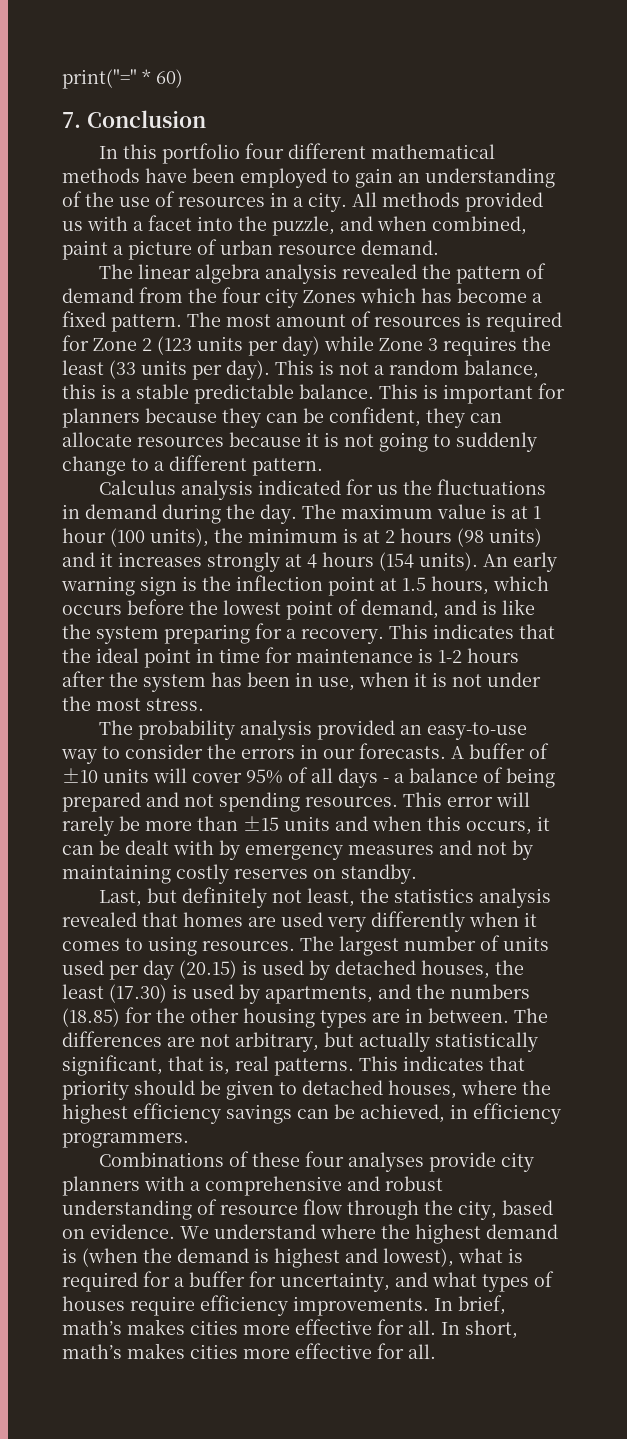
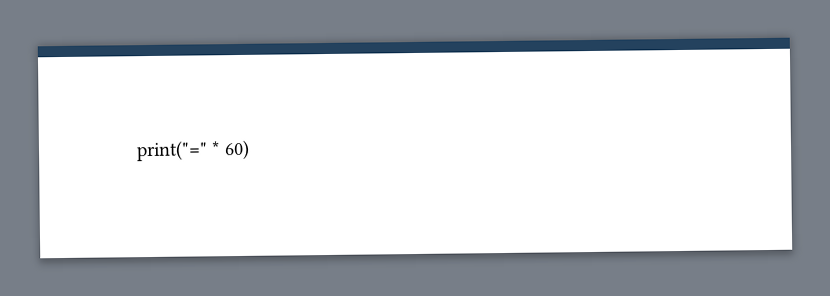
[62,110,206,128] [99,143,496,164] [62,168,555,188] [62,191,543,212] [62,215,527,236] [62,239,439,260] [99,263,547,284] [62,287,542,308] [62,311,562,332] [62,335,551,356] [62,360,539,380] [62,383,565,404] [62,407,502,428] [62,432,537,452] [62,455,323,476] [99,479,547,500] [62,504,541,524] [62,528,542,547] [62,552,557,572] [61,575,549,596] [62,599,535,620] [62,623,555,644] [62,647,519,668] [62,671,541,692] [62,696,204,711] [99,720,528,740] [61,743,549,764] [62,767,555,788] [62,792,530,812] [62,816,550,836] [62,840,533,860] [62,864,417,884] [99,887,552,908] [62,911,537,932] [62,935,549,956] [62,960,524,980] [62,984,530,1004] [62,1007,548,1028] [62,1031,538,1052] [62,1055,525,1076] [62,1080,551,1100] [62,1103,561,1124] [62,1133,189,1148] [99,1151,535,1172] [62,1176,443,1196] [62,1199,553,1220] [62,1224,558,1244] [62,1248,523,1268] [62,1271,554,1292] [62,1295,506,1316] [62,1319,518,1339] [62,1343,436,1359] // 7. Conclusion // In this portfolio four different mathematical methods have been employed to gain an understanding of the use of resources in a city. All methods provided us with a facet into the puzzle, and when combined, paint a picture of urban resource demand. // The linear algebra analysis revealed the pattern of demand from the four city Zones which has become a fixed pattern. The most amount of resources is required for Zone 2 (123 units per day) while Zone 3 requires the least (33 units per day). This is not a random balance, this is a stable predictable balance. This is important for planners because they can be confident, they can allocate resources because it is not going to suddenly change to a different pattern. // Calculus analysis indicated for us the fluctuations in demand during the day. The maximum value is at 1 hour (100 units), the minimum is at 2 hours (98 units) and it increases strongly at 4 hours (154 units). An early warning sign is the inflection point at 1.5 hours, which occurs before the lowest point of demand, and is like the system preparing for a recovery. This indicates that the ideal point in time for maintenance is 1-2 hours after the system has been in use, when it is not under the most stress. // The probability analysis provided an easy-to-use way to consider the errors in our forecasts. A buffer of ±10 units will cover 95% of all days - a balance of being prepared and not spending resources. This error will rarely be more than ±15 units and when this occurs, it can be dealt with by emergency measures and not by maintaining costly reserves on standby. // Last, but definitely not least, the statistics analysis revealed that homes are used very differently when it comes to using resources. The largest number of units used per day (20.15) is used by detached houses, the least (17.30) is used by apartments, and the numbers (18.85) for the other housing types are in between. The differences are not arbitrary, but actually statistically significant, that is, real patterns. This indicates that priority should be given to detached houses, where the highest efficiency savings can be achieved, in efficiency programmers. // Combinations of these four analyses provide city planners with a comprehensive and robust understanding of resource flow through the city, based on evidence. We understand where the highest demand is (when the demand is highest and lowest), what is required for a buffer for uncertainty, and what types of houses require efficiency improvements. In brief, math’s makes cities more effective for all. In short, math’s makes cities more effective for all. -> (250, 150) none

